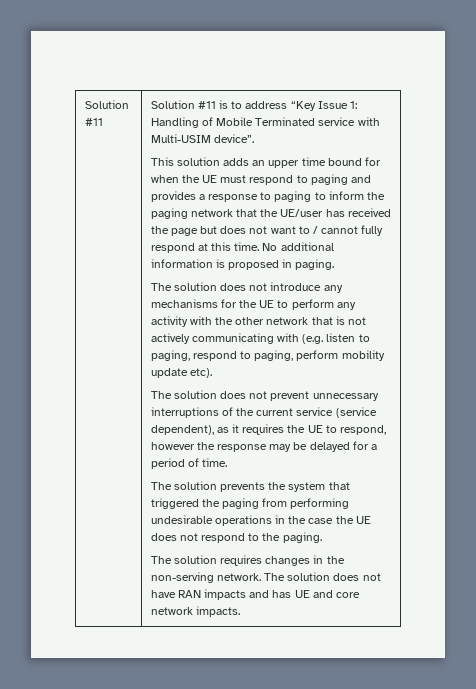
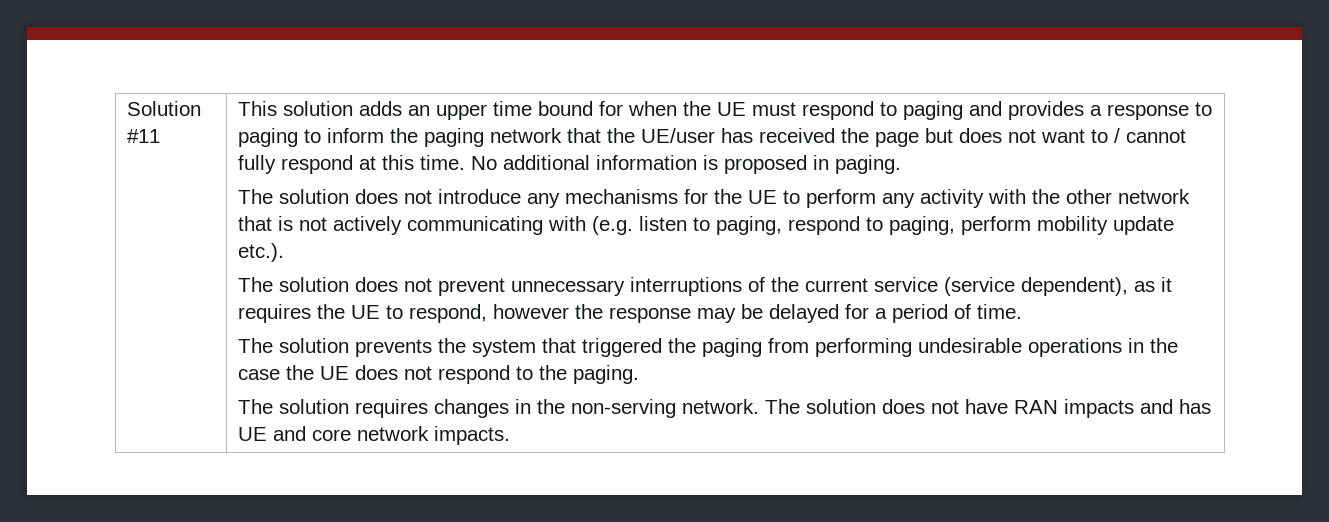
[151,100,357,111] [151,117,380,128] [151,134,255,143] Solution #11 is to address “Key Issue 1: Handling of Mobile Terminated service with Multi-USIM device”. // -> (161, 136) none
[190,368,213,378] etc). -> [238,243,285,262] etc.).

